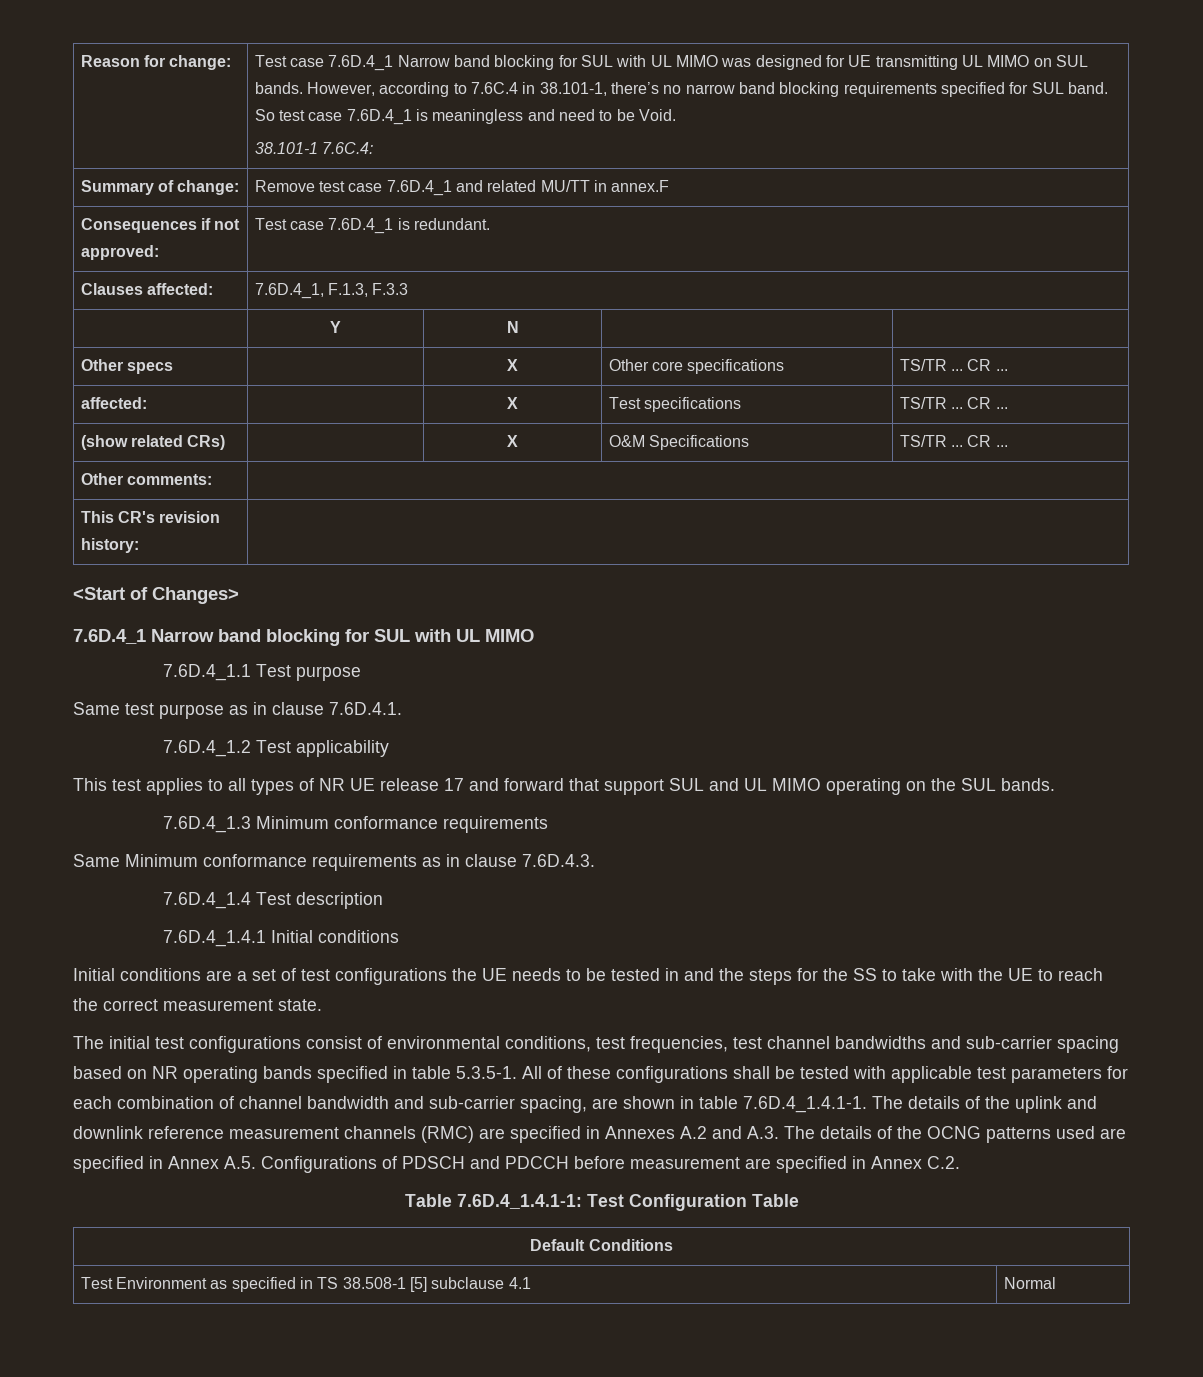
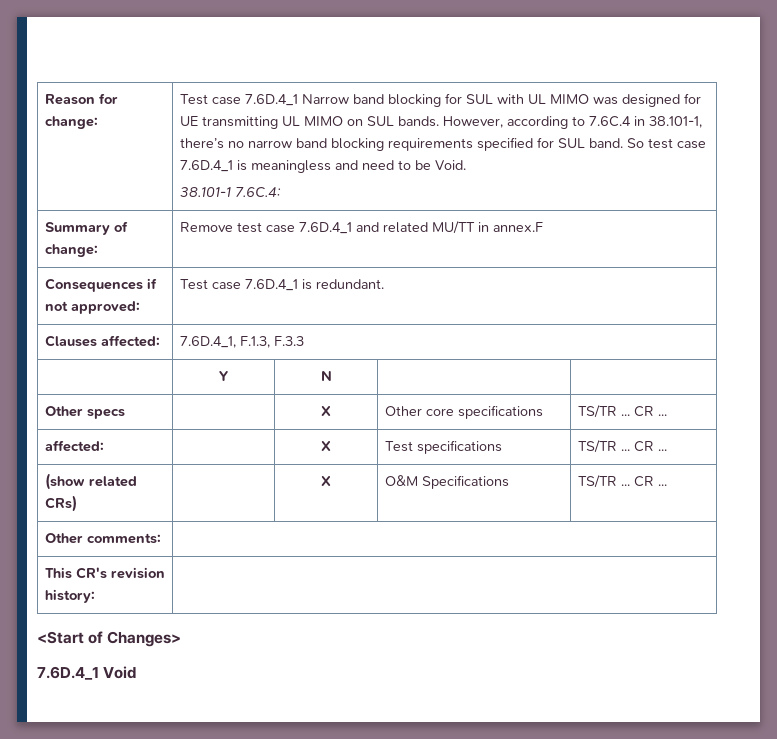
[151,629,534,646] [163,664,362,681] [73,702,402,719] [163,740,390,757] [73,778,1055,795] [163,816,549,833] [73,854,595,871] [163,892,384,909] [163,930,400,947] [73,968,1103,985] [73,998,322,1011] [73,1036,1119,1053] [73,1066,1128,1083] [73,1096,1097,1113] [73,1126,1126,1143] [73,1156,960,1173] [404,1194,799,1211] [530,1239,673,1251] [80,1277,531,1292] [1003,1277,1056,1289] Narrow band blocking for SUL with UL MIMO // 7.6D.4_1.1 Test purpose // Same test purpose as in clause 7.6D.4.1. // 7.6D.4_1.2 Test applicability // This test applies to all types of NR UE release 17 and forward that support SUL and UL MIMO operating on the SUL bands. // 7.6D.4_1.3 Minimum conformance requirements // Same Minimum conformance requirements as in clause 7.6D.4.3. // 7.6D.4_1.4 Test description // 7.6D.4_1.4.1 Initial conditions // Initial conditions are a set of test configurations the UE needs to be tested in and the steps for the SS to take with the UE to reach the correct measurement state. // The initial test configurations consist of environmental conditions, test frequencies, test channel bandwidths and sub-carrier spacing based on NR operating bands specified in table 5.3.5-1. All of these configurations shall be tested with applicable test parameters for each combination of channel bandwidth and sub-carrier spacing, are shown in table 7.6D.4_1.4.1-1. The details of the uplink and downlink reference measurement channels (RMC) are specified in Annexes A.2 and A.3. The details of the OCNG patterns used are specified in Annex A.5. Configurations of PDSCH and PDCCH before measurement are specified in Annex C.2. // Table 7.6D.4_1.4.1-1: Test Configuration Table // Default Conditions // Test Environment as specified in TS 38.508-1 [5] subclause 4.1 | Normal -> [103,666,137,679] Void

